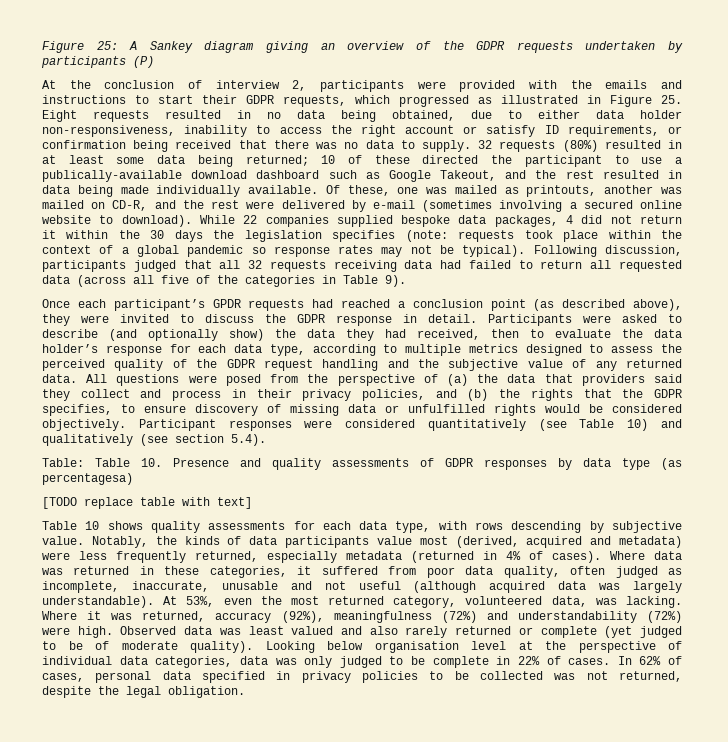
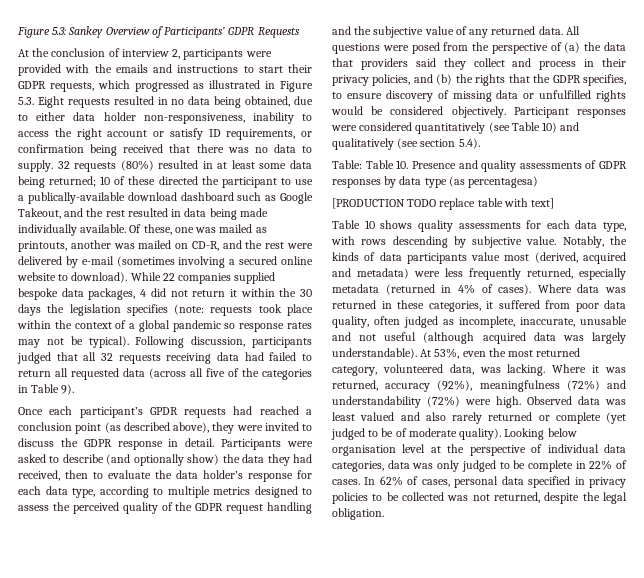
[42,41,684,53] [41,56,154,68] Figure 25: A Sankey diagram giving an overview of the GDPR requests undertaken by participants (P) -> [17,26,300,38] Figure 5.3: Sankey Overview of Participants’ GDPR Requests
[661,95,682,104] 25. -> [18,97,34,105] 5.3.
[42,497,77,509] [TODO -> [332,198,437,209] [PRODUCTION TODO

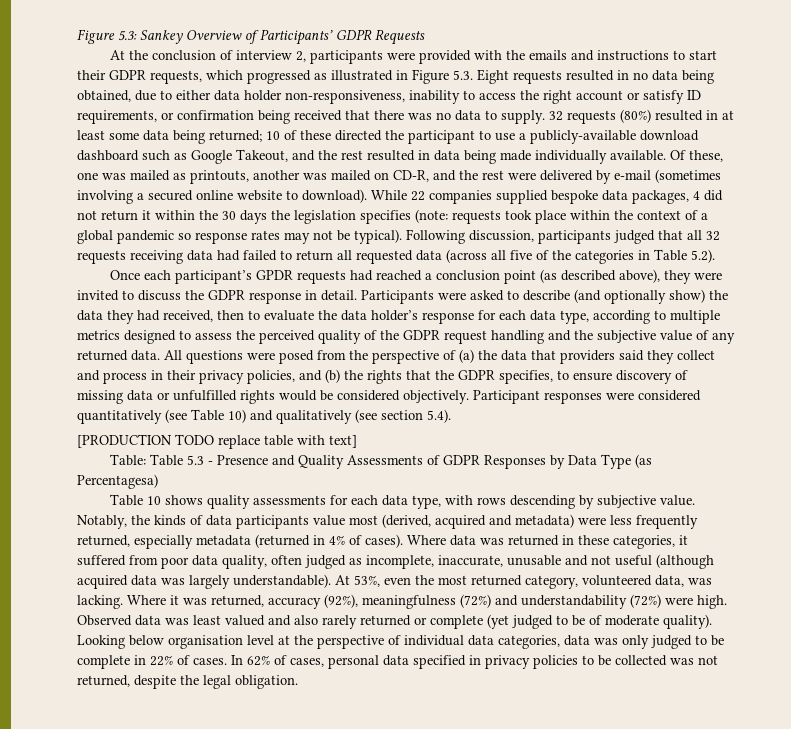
[27,192,125,204] publically-available -> [530,130,636,144] publicly-available
[61,384,75,395] 9). -> [691,249,715,263] 5.2).
[332,160,627,172] [332,176,539,188] // Table: Table 10. Presence and quality assessments of GDPR responses by data type (as percentagesa) -> (451, 416) none
(555, 203) none -> [109,454,652,469] [77,474,158,489] // Table: Table 5.3 - Presence and Quality Assessments of GDPR Responses by Data Type (as Percentagesa)

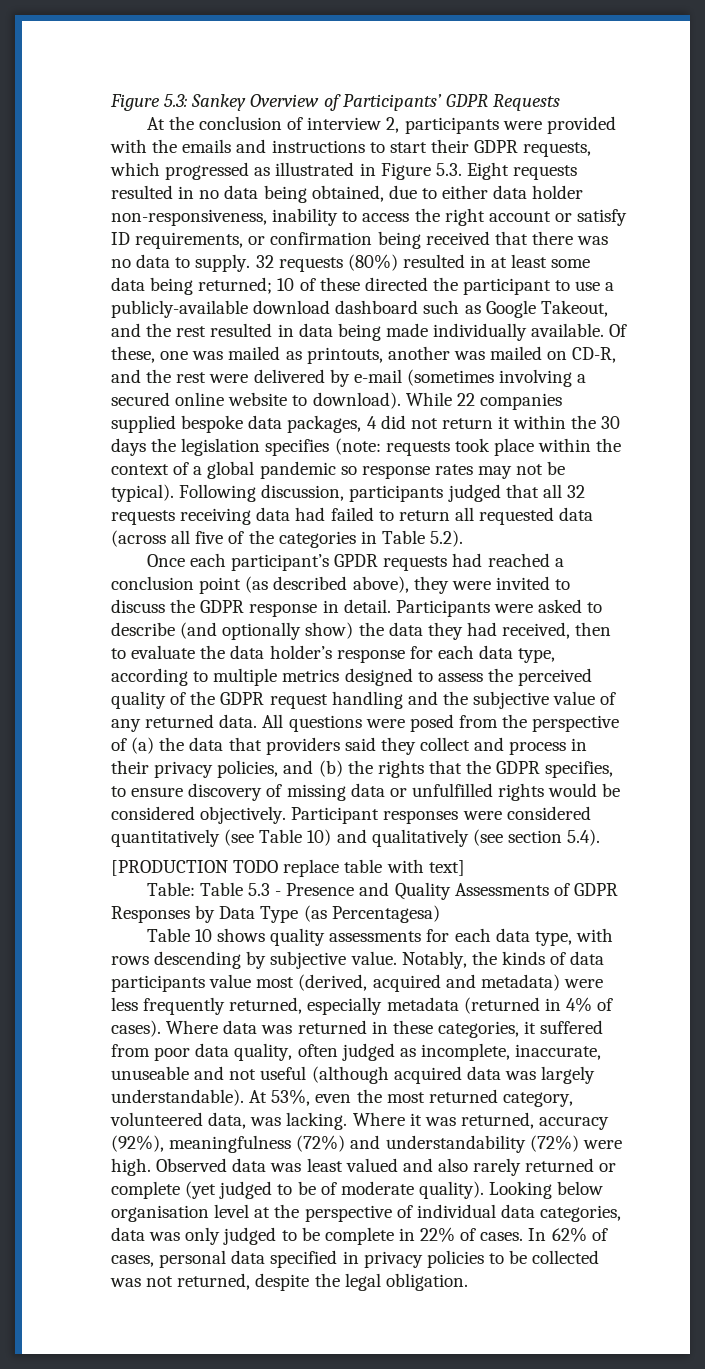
[507,555,561,566] unusable -> [111,1066,189,1080] unuseable

